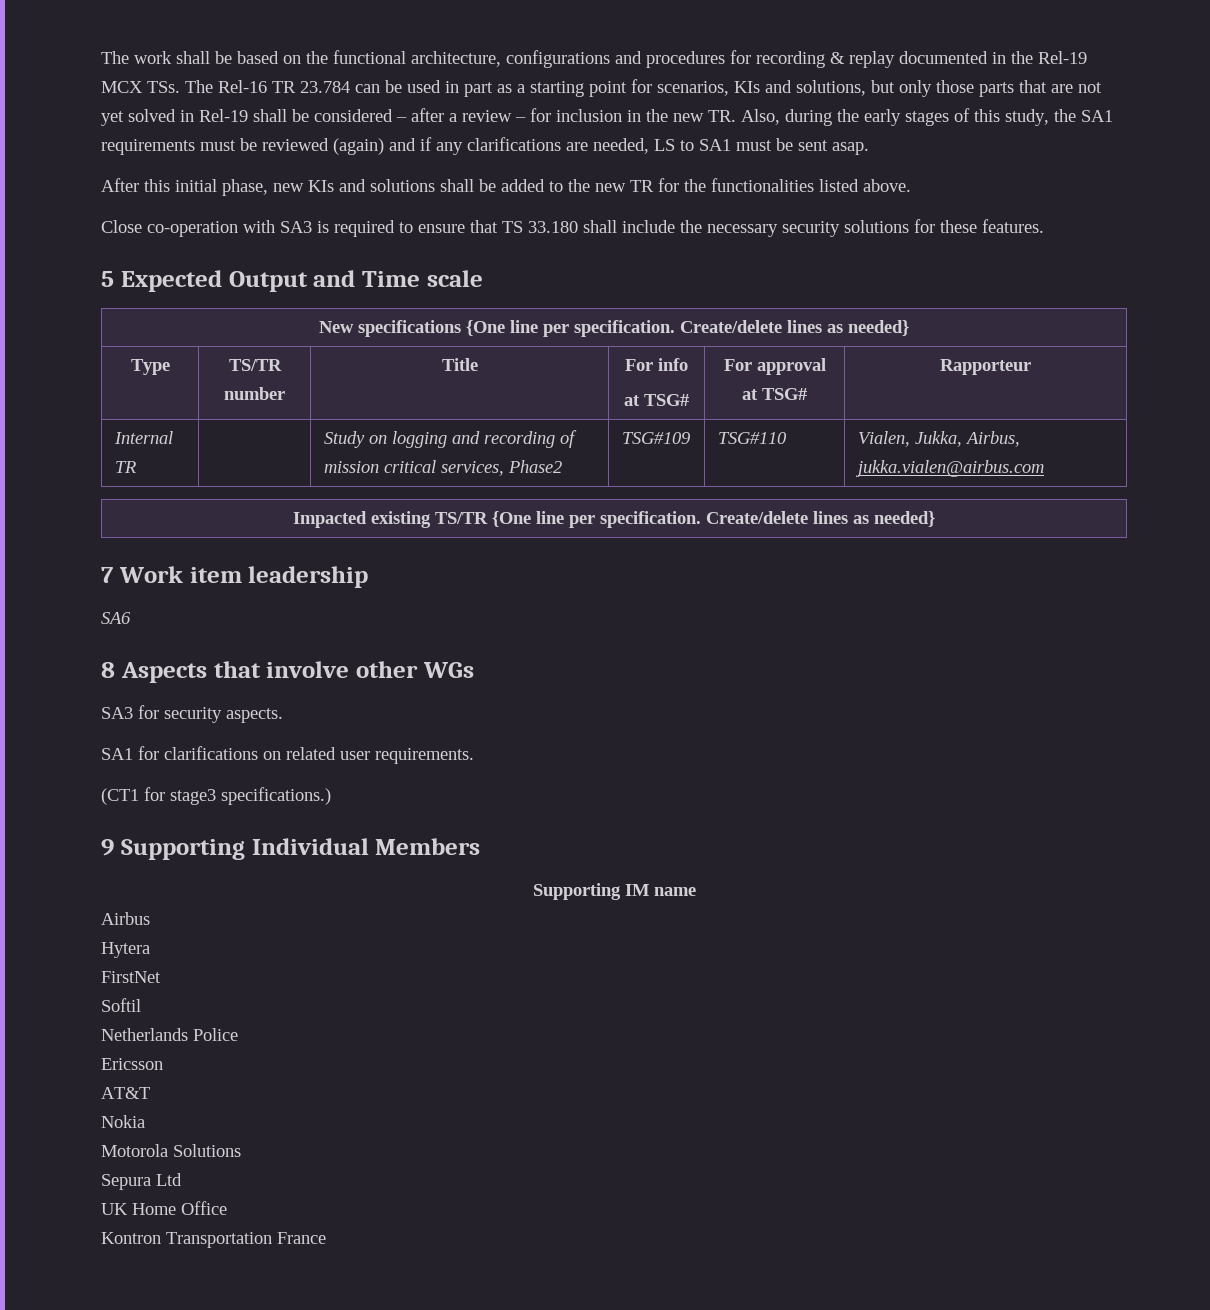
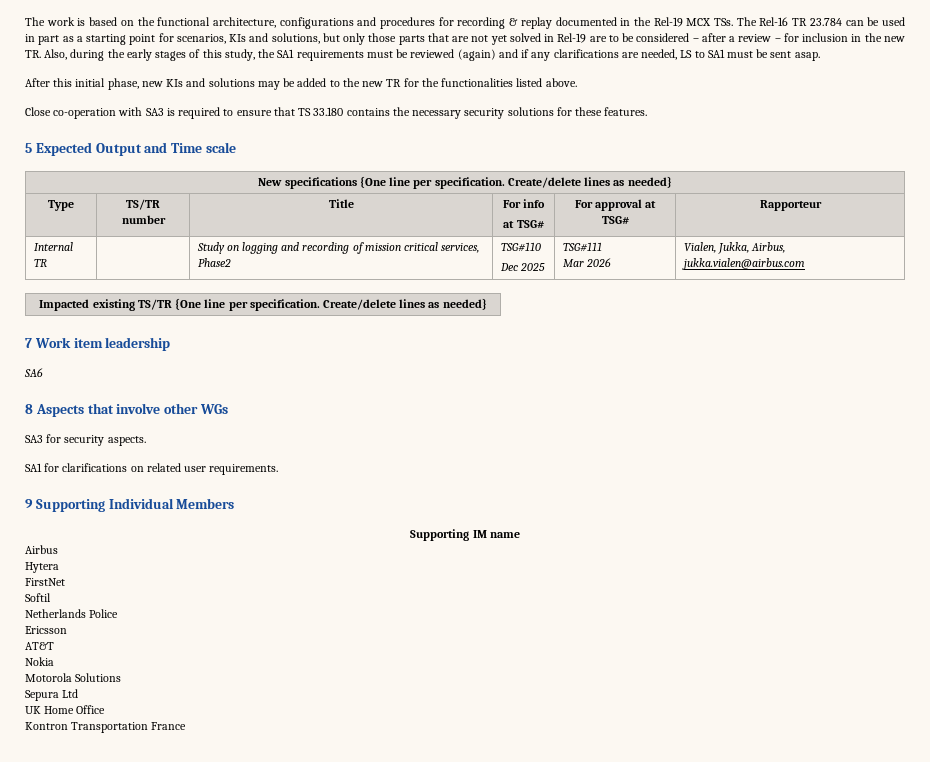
[176,51,232,64] shall be -> [77,18,86,26] is
[253,109,287,122] shall -> [589,35,619,42] are to
[440,179,474,192] shall -> [257,81,280,90] may
[583,220,675,233] shall include -> [346,108,390,116] contains
[621,432,690,444] [717,432,787,444] TSG#109 | TSG#110 -> [500,242,541,252] [499,263,545,271] [562,242,602,252] [562,258,611,267] TSG#110 // Dec 2025 | TSG#111 // Mar 2026
[101,787,331,805] // (CT1 for stage3 specifications.) -> (279, 469) none

